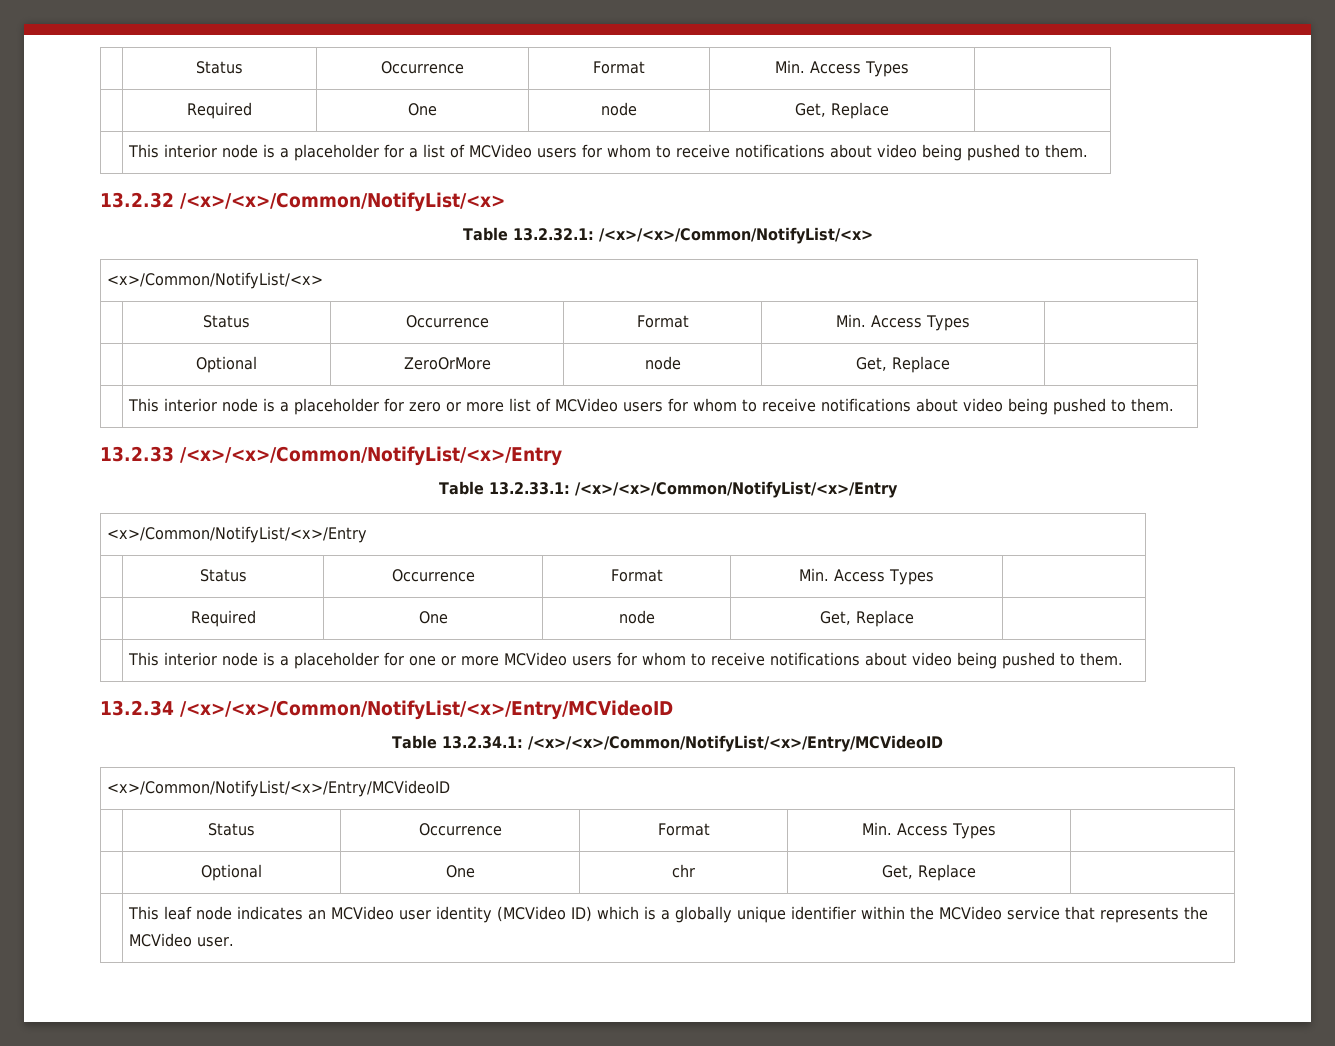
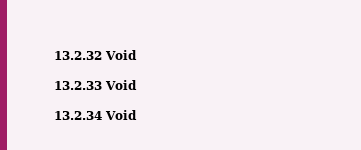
[196,61,243,74] [381,61,464,74] [593,61,645,74] [774,60,910,77] [187,102,252,119] [408,103,437,116] [601,102,637,116] [795,102,889,119] [128,144,1089,161] [100,192,505,212] [462,227,873,244] [107,272,324,289] [203,315,250,328] [405,315,489,328] [636,315,689,328] [835,314,971,331] [196,356,257,373] [403,357,491,370] [644,356,681,370] [856,356,950,373] [128,398,1175,415] [100,446,562,466] [438,481,898,498] [107,526,368,543] [199,569,247,582] [391,569,475,582] [610,569,663,582] [799,568,935,585] [190,610,256,627] [418,611,448,624] [618,610,655,624] [819,610,914,627] [128,652,1124,669] [100,700,673,720] [392,735,943,752] [107,780,451,797] [208,823,255,836] [418,823,502,836] [657,823,710,836] [861,822,997,839] [201,864,262,881] [445,865,475,878] [672,864,695,878] [882,864,976,881] [128,906,1209,923] [129,933,235,947] | Status | Occurrence | Format | Min. Access Types | // | Required | One | node | Get, Replace | // | This interior node is a placeholder for a list of MCVideo users for whom to receive notifications about video being pushed to them. // 13.2.32 /<x>/<x>/Common/NotifyList/<x> // Table 13.2.32.1: /<x>/<x>/Common/NotifyList/<x> // <x>/Common/NotifyList/<x> // | Status | Occurrence | Format | Min. Access Types | // | Optional | ZeroOrMore | node | Get, Replace | // | This interior node is a placeholder for zero or more list of MCVideo users for whom to receive notifications about video being pushed to them. // 13.2.33 /<x>/<x>/Common/NotifyList/<x>/Entry // Table 13.2.33.1: /<x>/<x>/Common/NotifyList/<x>/Entry // <x>/Common/NotifyList/<x>/Entry // | Status | Occurrence | Format | Min. Access Types | // | Required | One | node | Get, Replace | // | This interior node is a placeholder for one or more MCVideo users for whom to receive notifications about video being pushed to them. // 13.2.34 /<x>/<x>/Common/NotifyList/<x>/Entry/MCVideoID // Table 13.2.34.1: /<x>/<x>/Common/NotifyList/<x>/Entry/MCVideoID // <x>/Common/NotifyList/<x>/Entry/MCVideoID // | Status | Occurrence | Format | Min. Access Types | // | Optional | One | chr | Get, Replace | // | This leaf node indicates an MCVideo user identity (MCVideo ID) which is a globally unique identifier within the MCVideo service that represents the MCVideo user. -> [54,50,137,60] [54,80,137,90] [54,110,137,120] 13.2.32 Void // 13.2.33 Void // 13.2.34 Void

